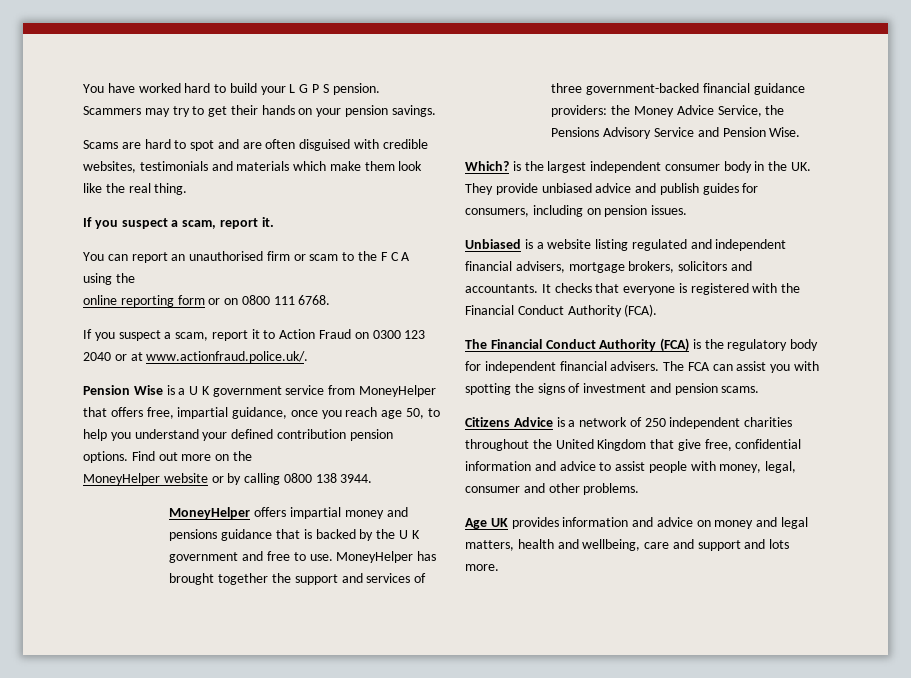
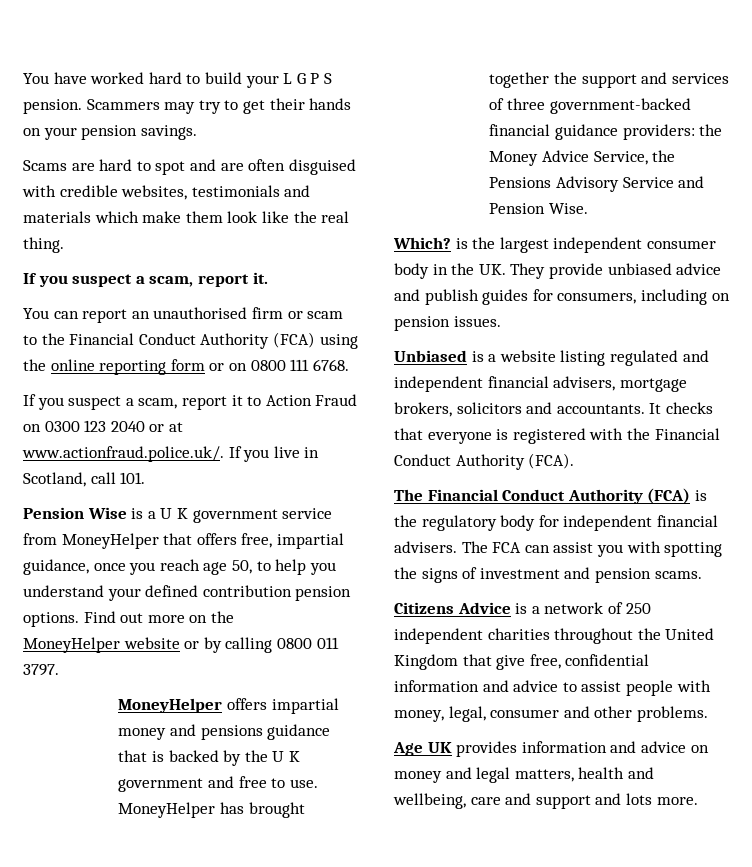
[380,252,411,261] F C A -> [69,332,315,349] Financial Conduct Authority (FCA)
(135, 278) // -> (46, 365) none
(309, 357) none -> [228,446,320,462] [23,472,146,487] If you live in Scotland, call 101.
[315,473,373,483] 138 3944. -> [316,637,339,649] [23,664,59,676] 011 3797.

